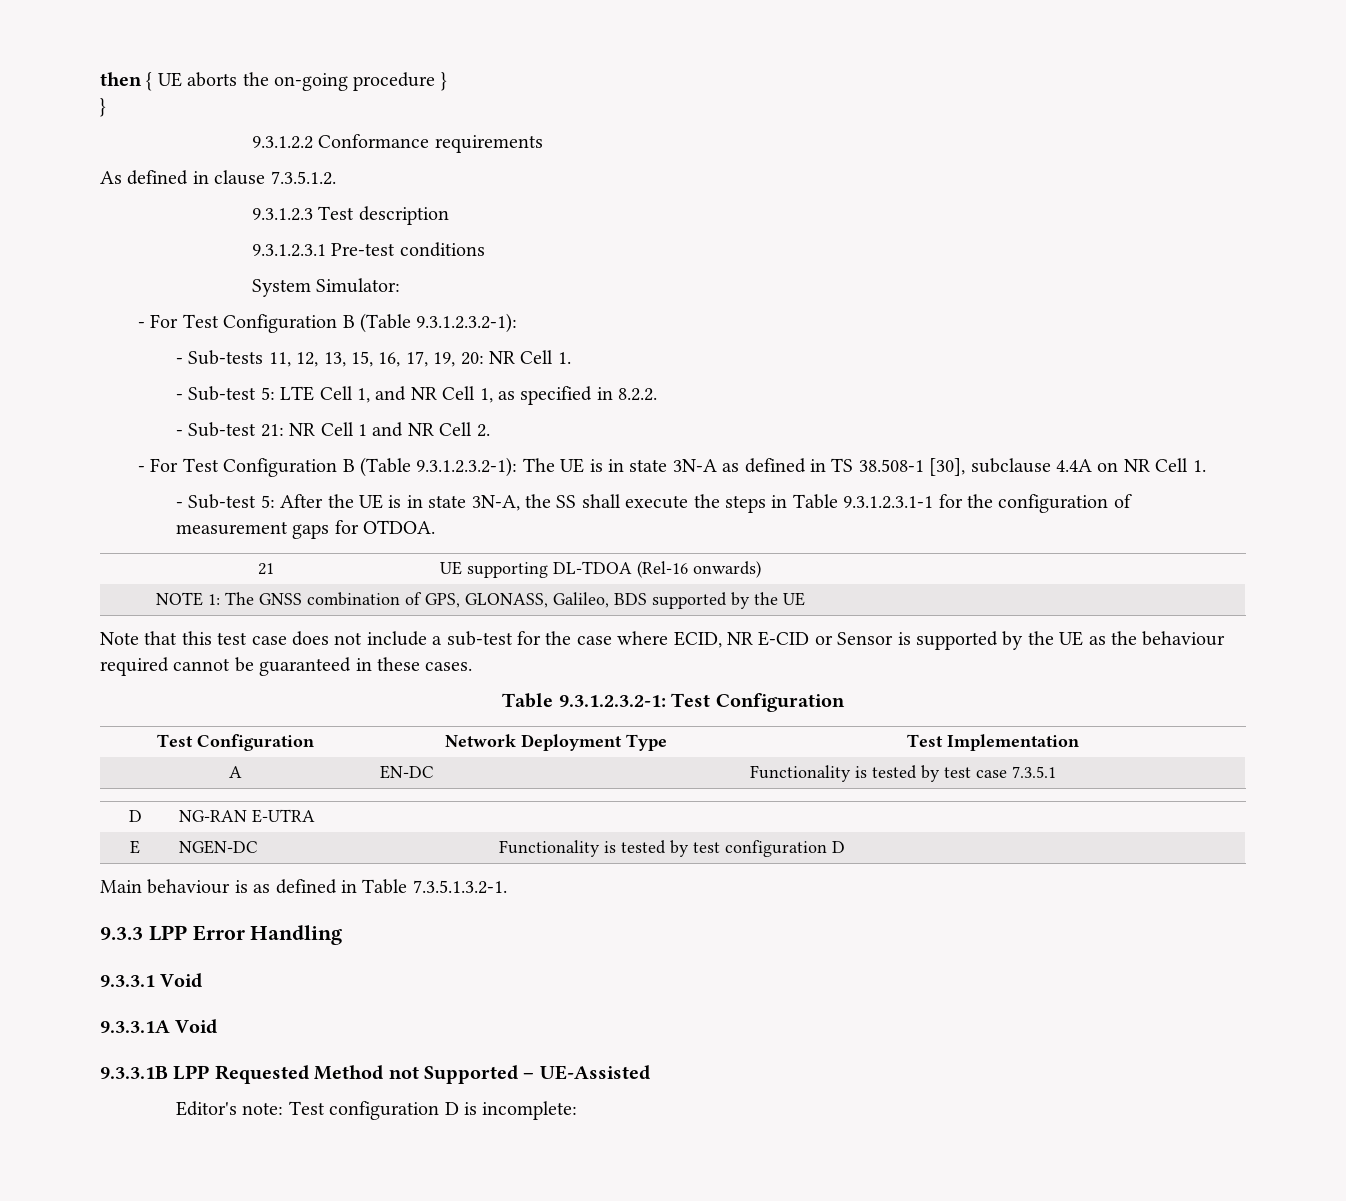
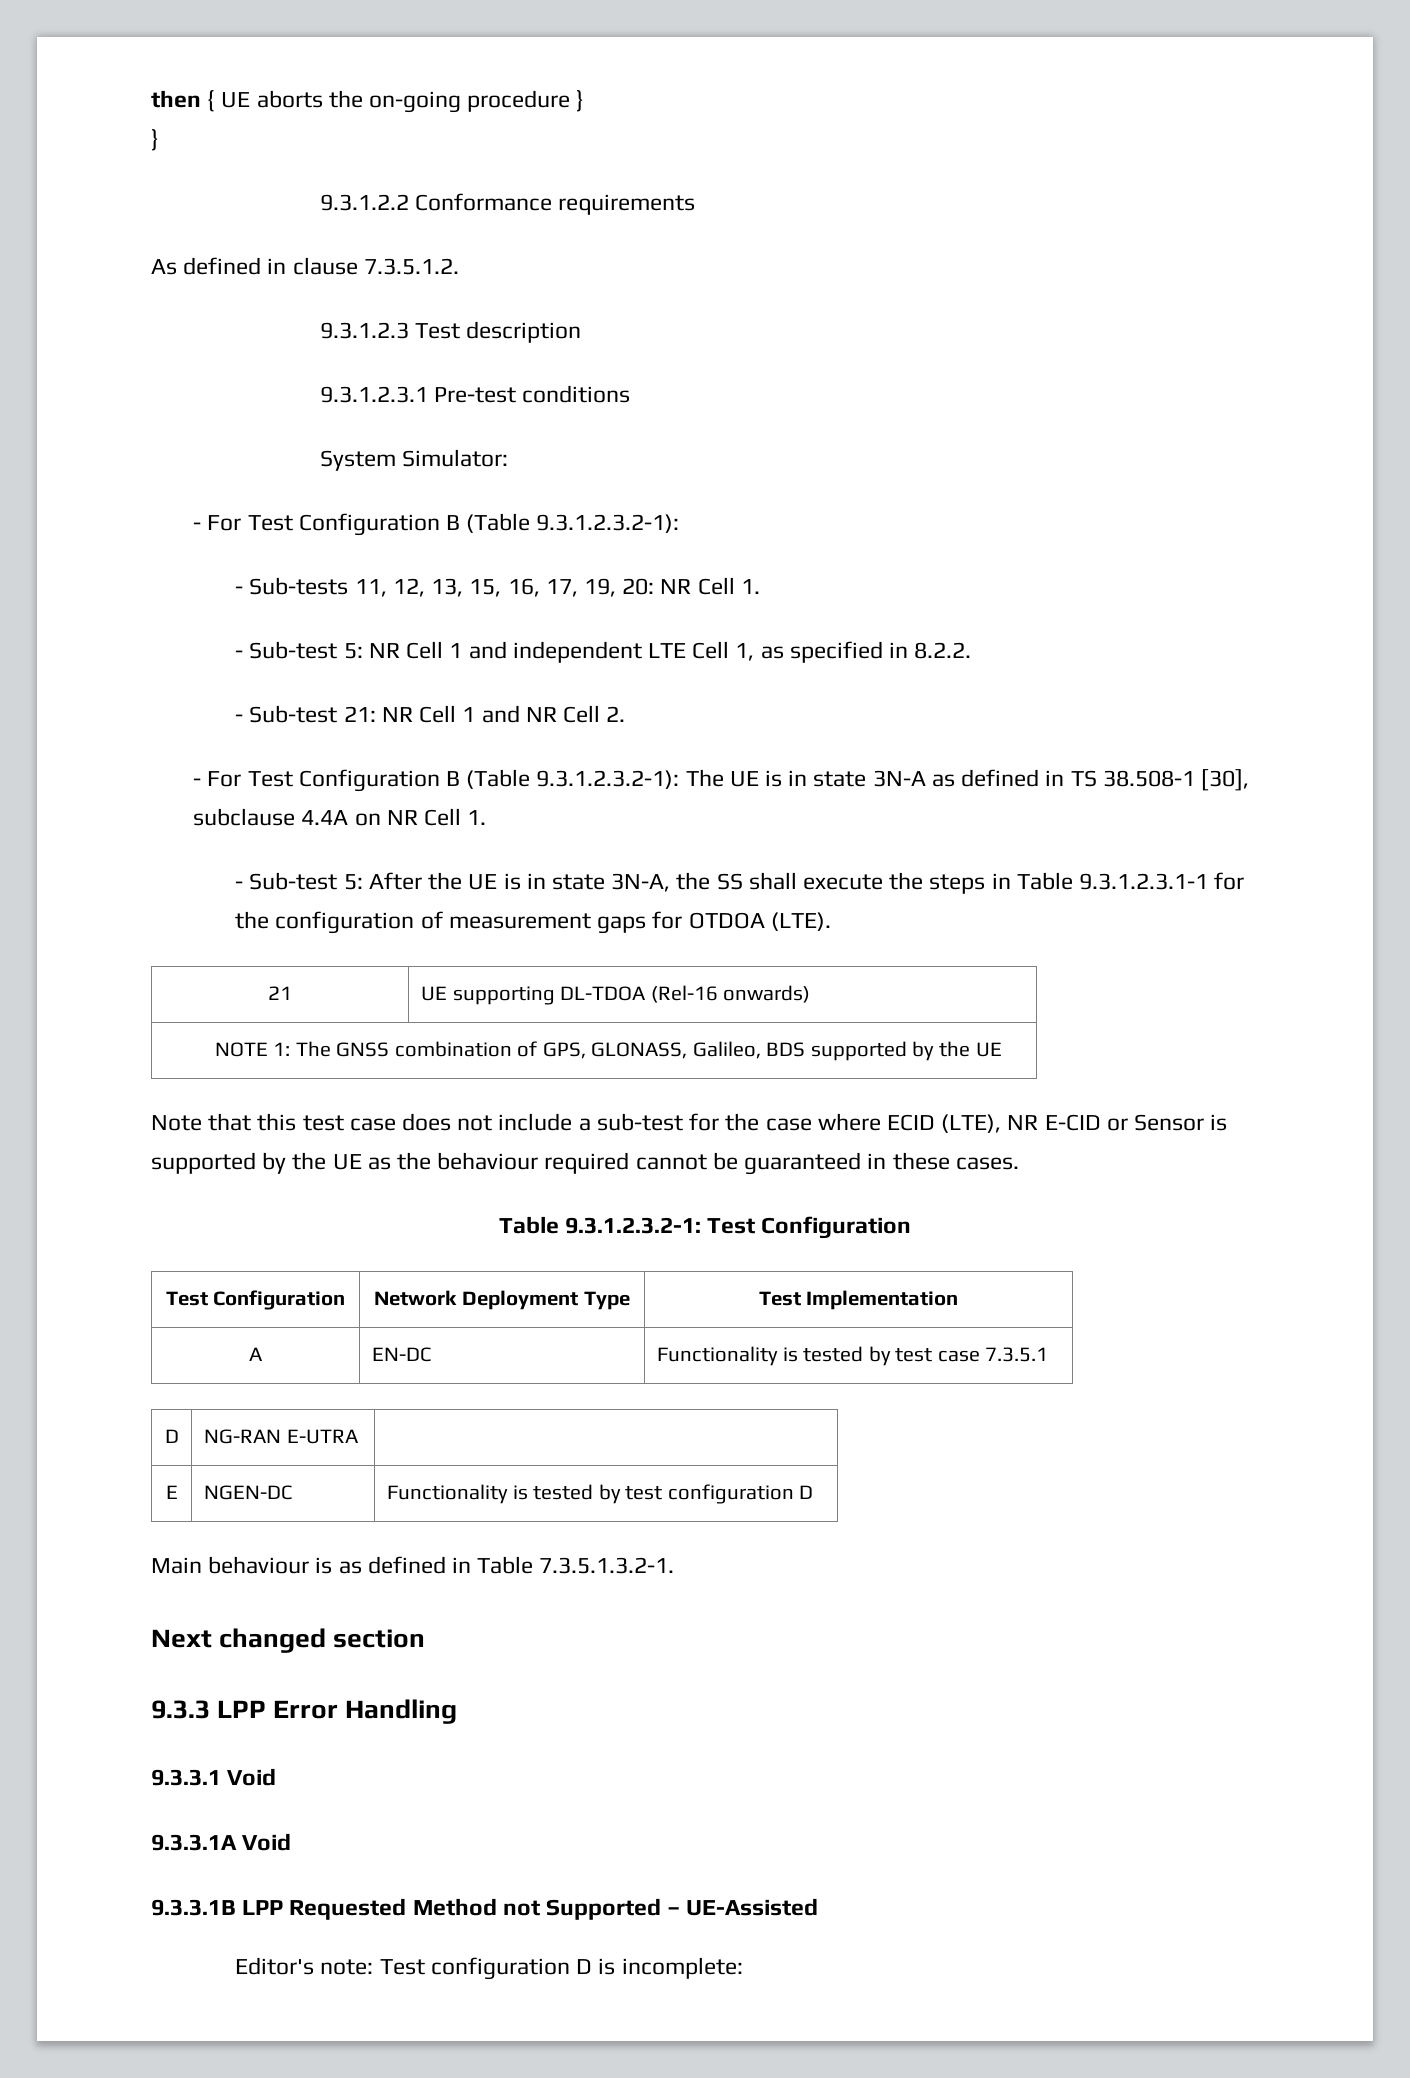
[280,386,437,403] LTE Cell 1, and NR -> [368,641,686,663] NR Cell 1 and independent LTE
[363,520,436,534] OTDOA. -> [688,912,831,931] OTDOA (LTE).
[673,631,722,648] ECID, -> [886,1114,1002,1133] ECID (LTE),
(507, 887) none -> [151,1628,426,1653] // Next changed section

